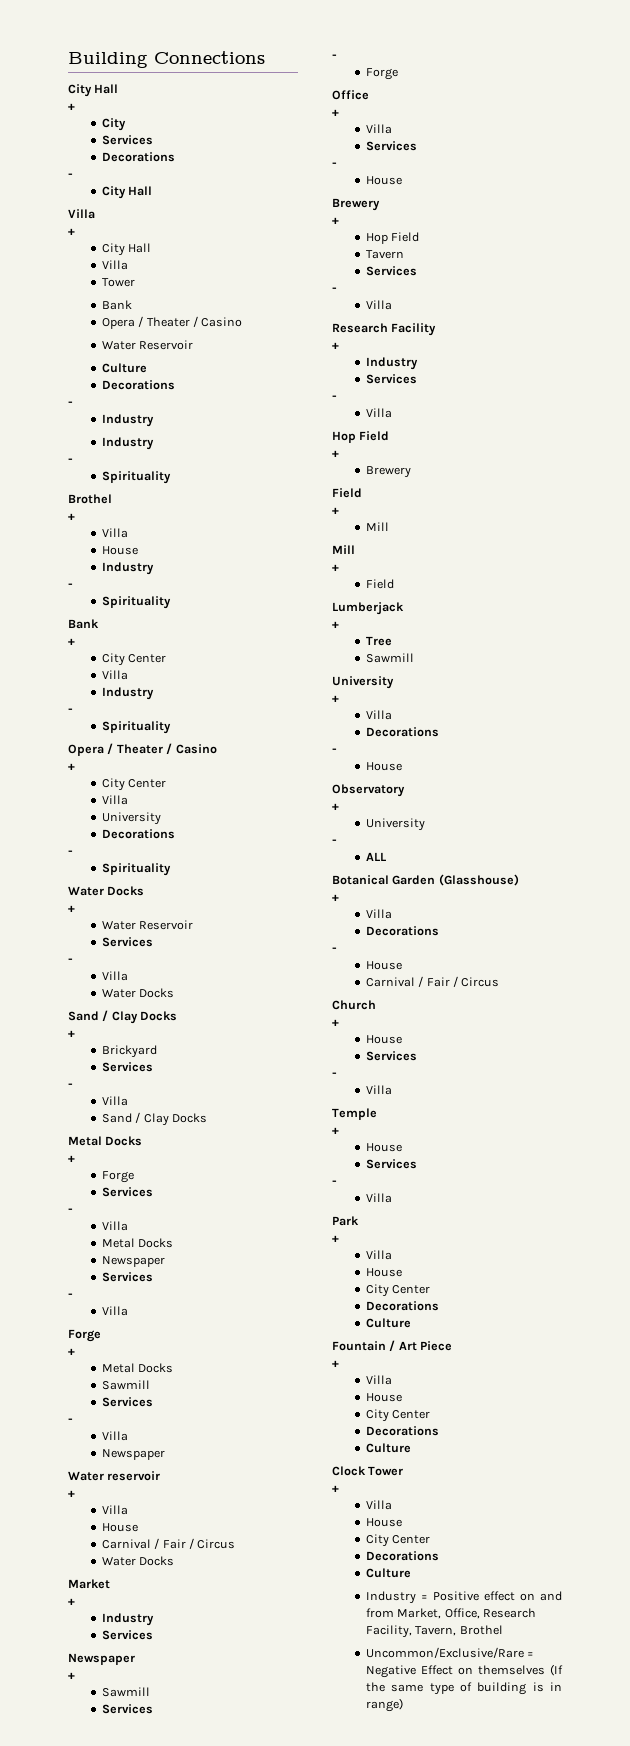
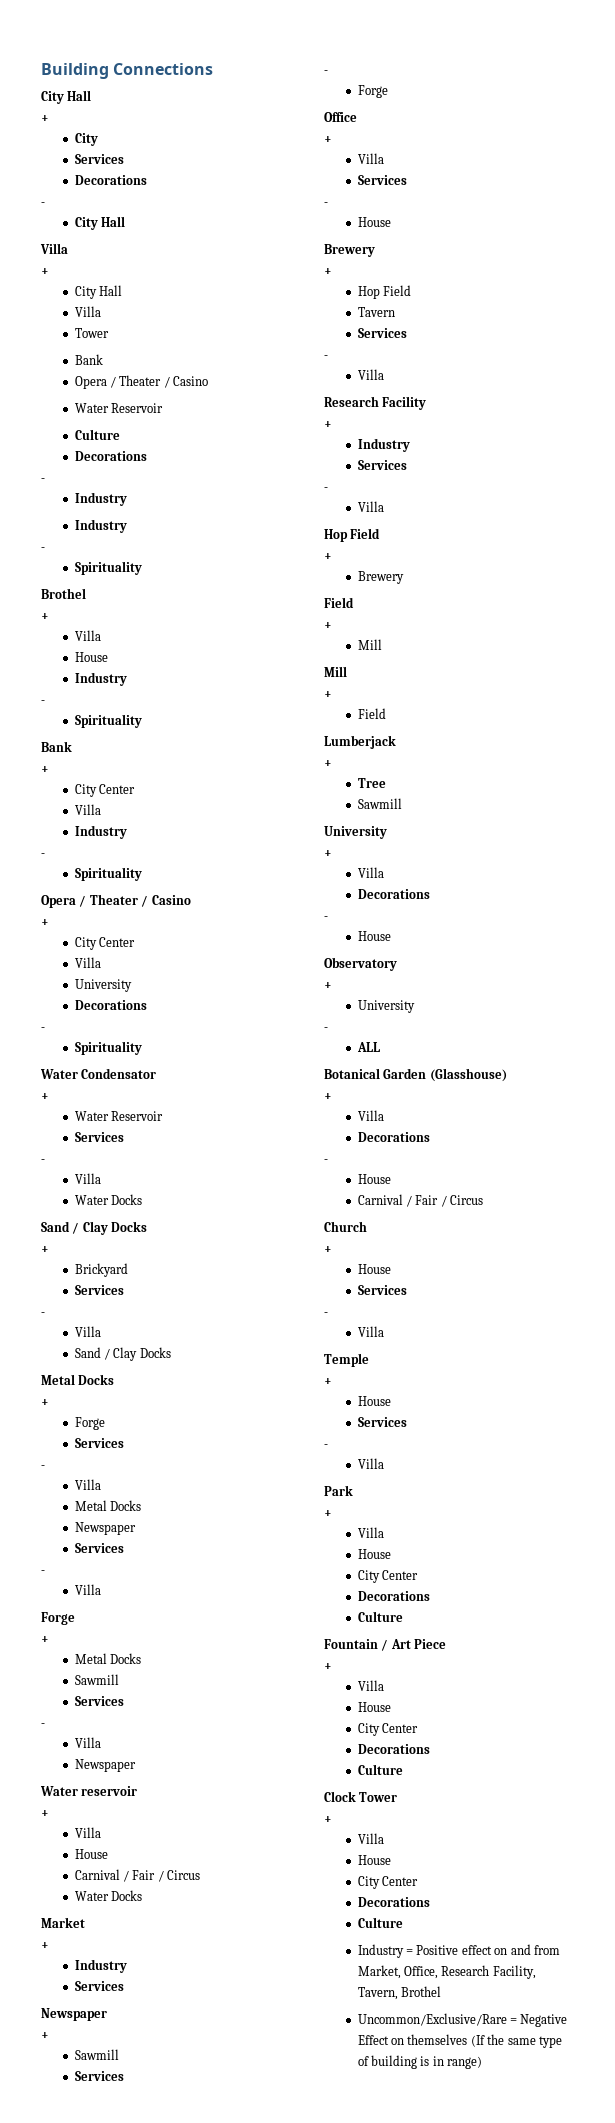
[107,886,145,896] Docks -> [81,1068,157,1079] Condensator

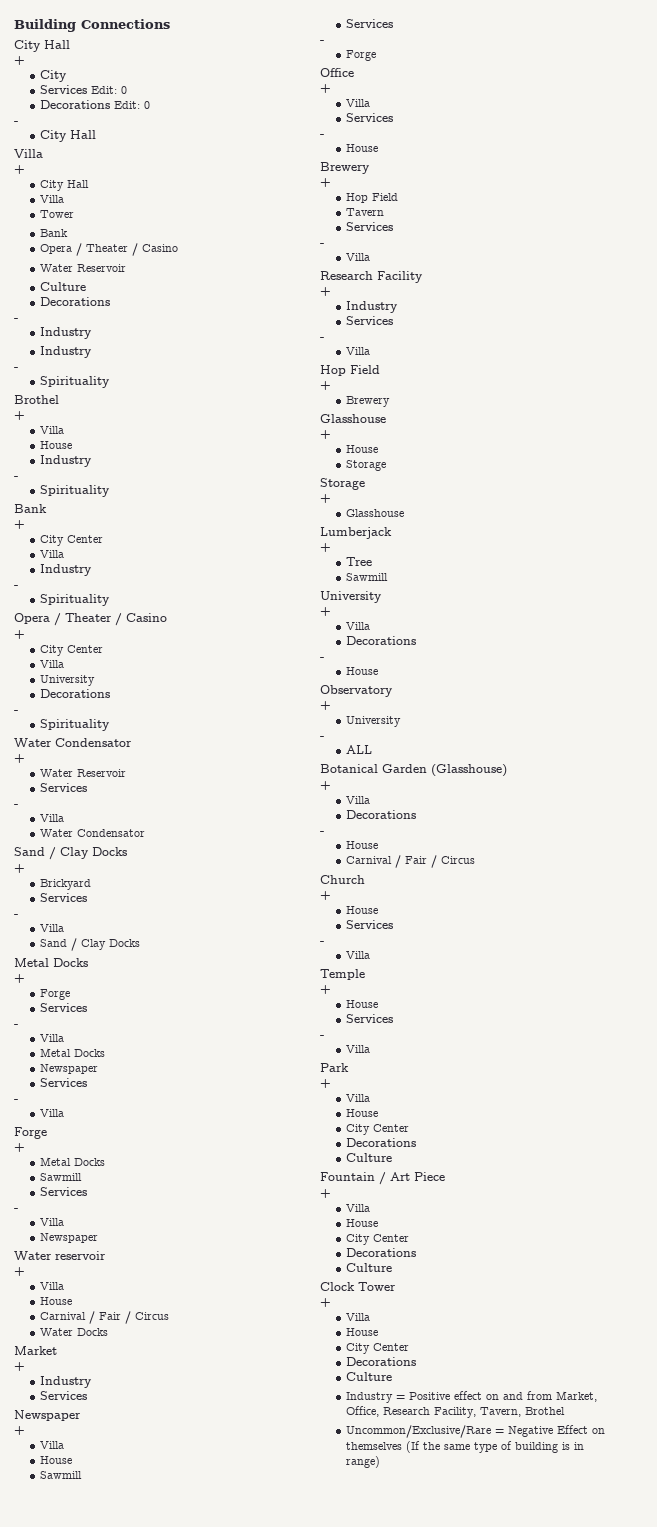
[74,175,147,185] // Decorations -> [91,86,128,94] [40,100,151,109] Edit: 0 // Decorations Edit: 0
[111,1194,143,1205] Docks -> [77,829,146,837] Condensator
(49, 2035) none -> [40,1441,65,1449] [40,1456,73,1464] // Villa // House
[324,597,354,608] [324,622,332,629] [357,639,382,650] [324,666,347,677] [324,691,332,698] [357,708,386,719] Field // + // Mill // Mill // + // Field -> [320,414,386,423] [320,430,331,439] [346,445,379,453] [346,460,387,471] [320,478,365,490] [320,494,331,503] [346,509,405,517] Glasshouse // + // House // Storage // Storage // + // Glasshouse

